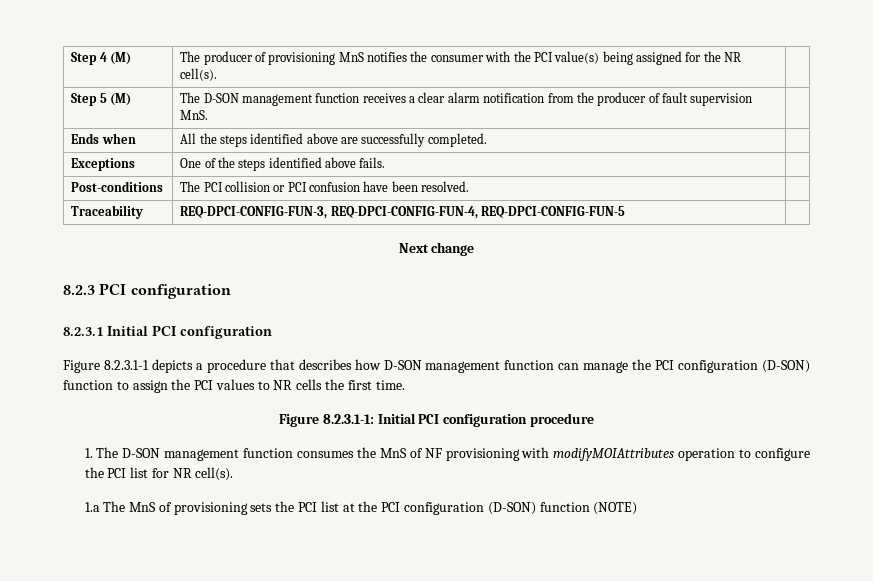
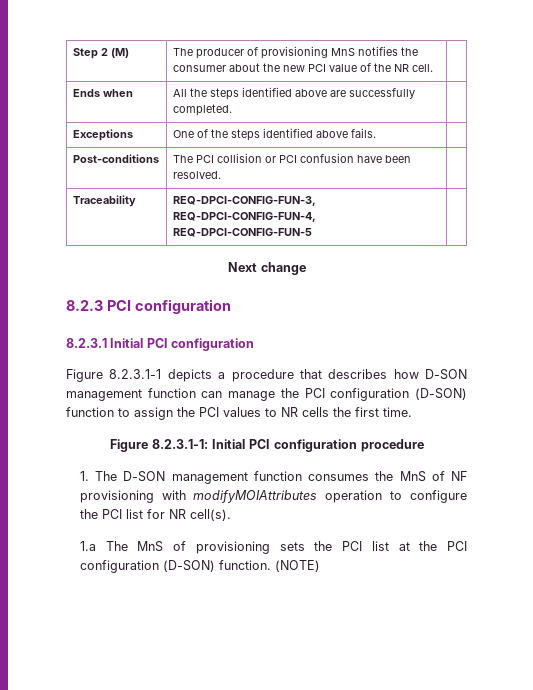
[71,52,107,65] Step 4 -> [72,48,108,59] Step 2
[485,51,742,65] [180,68,218,81] [71,93,131,106] [180,92,753,106] [180,110,209,120] with the PCI value(s) being assigned for the NR cell(s). | // Step 5 (M) | The D-SON management function receives a clear alarm notification from the producer of fault supervision MnS. -> [228,63,433,72] about the new PCI value of the NR cell.
[539,502,590,512] function -> [218,560,271,570] function.

